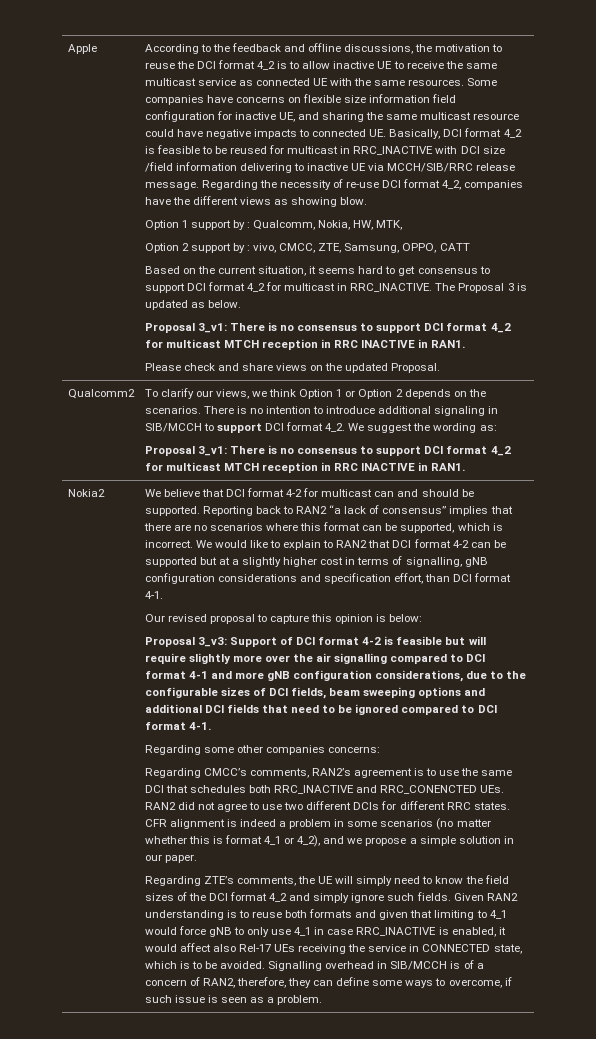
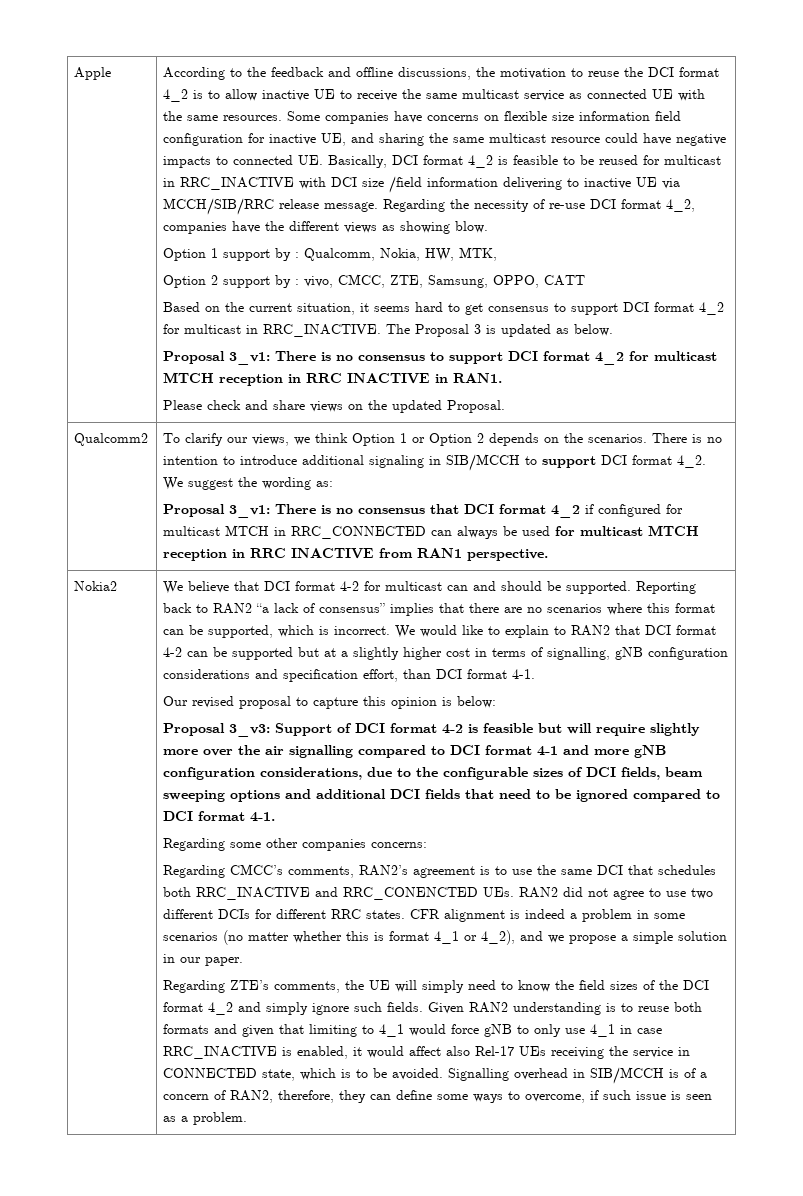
[360,446,511,456] [144,462,466,473] to support DCI format 4_2 for multicast MTCH reception in RRC INACTIVE in RAN1. -> [430,504,684,518] [163,525,700,539] [163,548,549,561] that DCI format 4_2 if configured for multicast MTCH in RRC_CONNECTED can always be used for multicast MTCH reception in RRC INACTIVE from RAN1 perspective.

